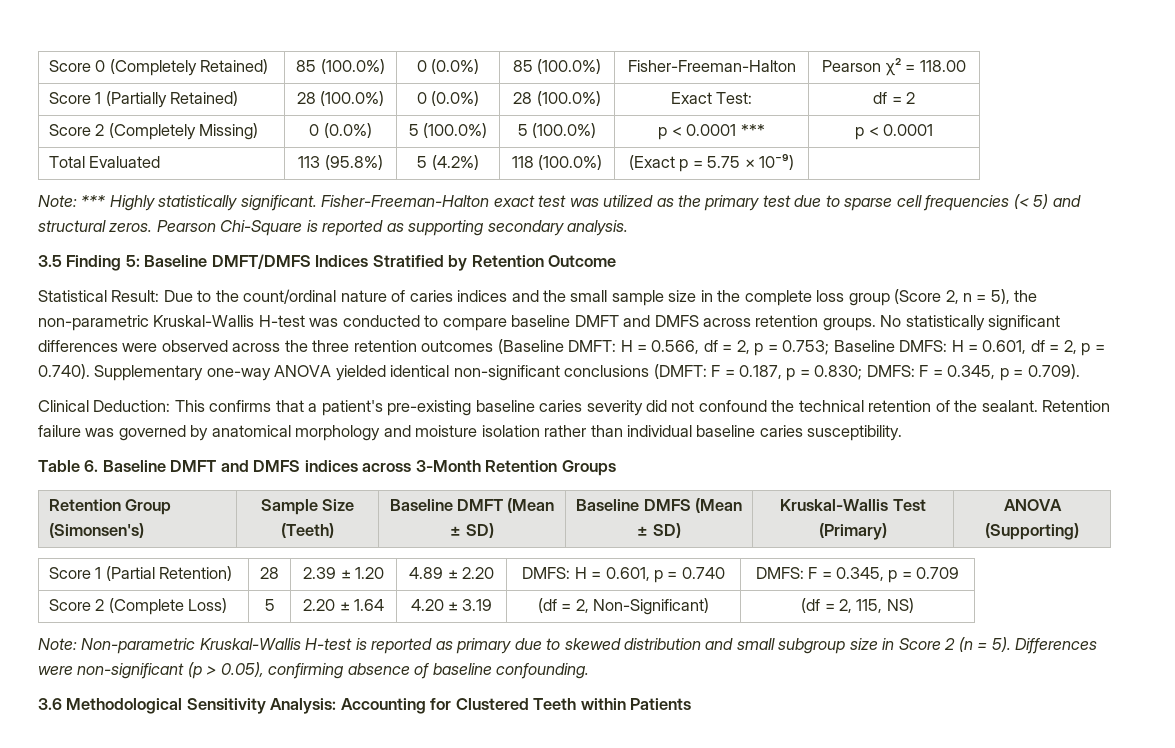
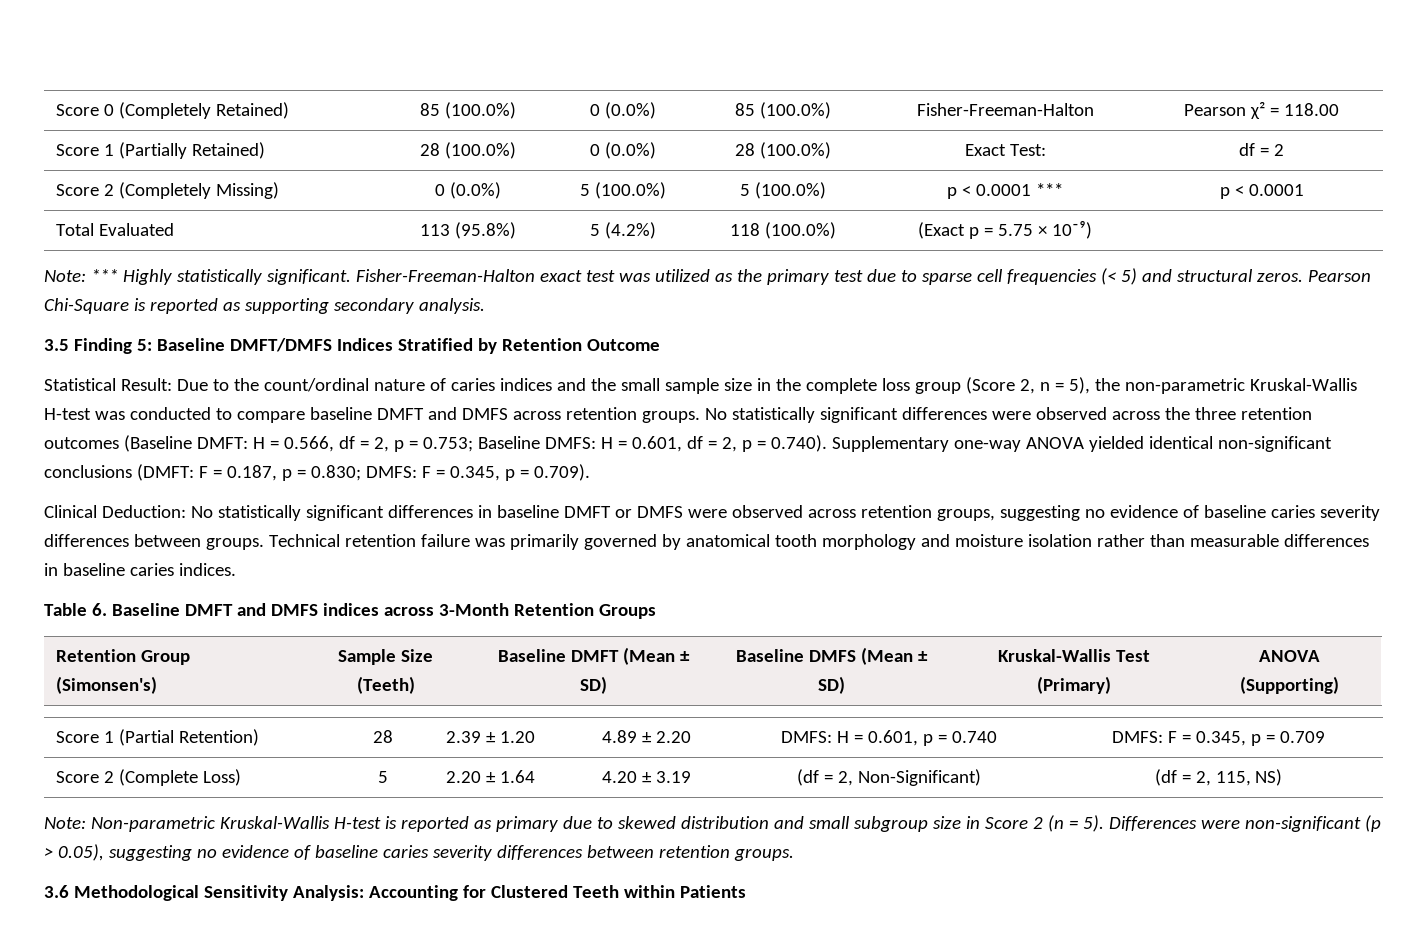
[174,400,1111,416] This confirms that a patient's pre-existing baseline caries severity did not confound the technical retention of the sealant. Retention -> [190,505,1380,521] [44,534,416,550] No statistically significant differences in baseline DMFT or DMFS were observed across retention groups, suggesting no evidence of baseline caries severity differences between groups. Technical retention
(115, 432) none -> [509,534,579,550] primarily
(291, 431) none -> [774,534,817,547] tooth
[627,425,903,441] individual baseline caries susceptibility. -> [1189,534,1369,547] [44,563,236,576] measurable differences in baseline caries indices.
[268,663,590,679] confirming absence of baseline confounding. -> [108,845,794,861] suggesting no evidence of baseline caries severity differences between retention groups.

